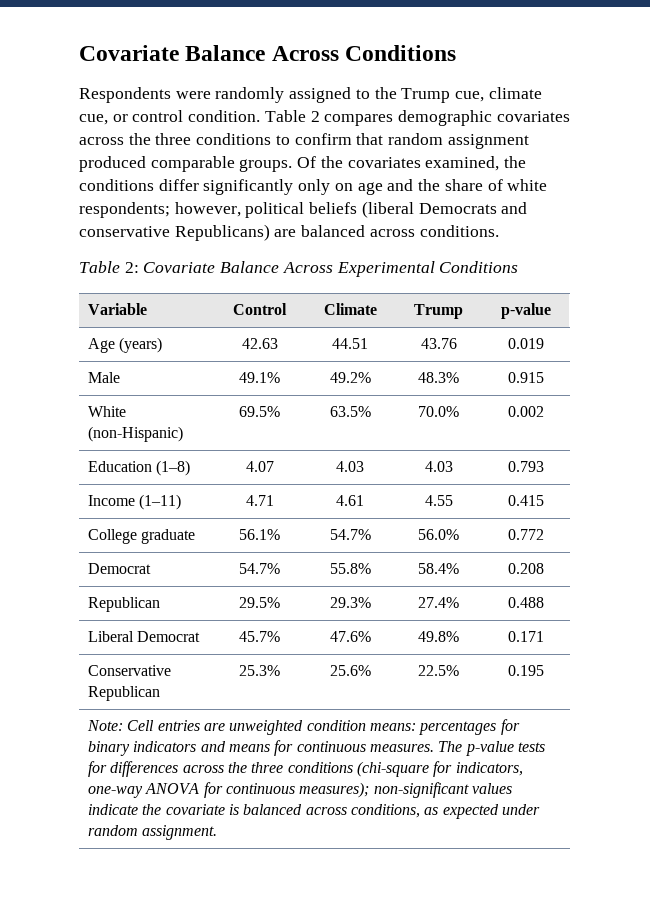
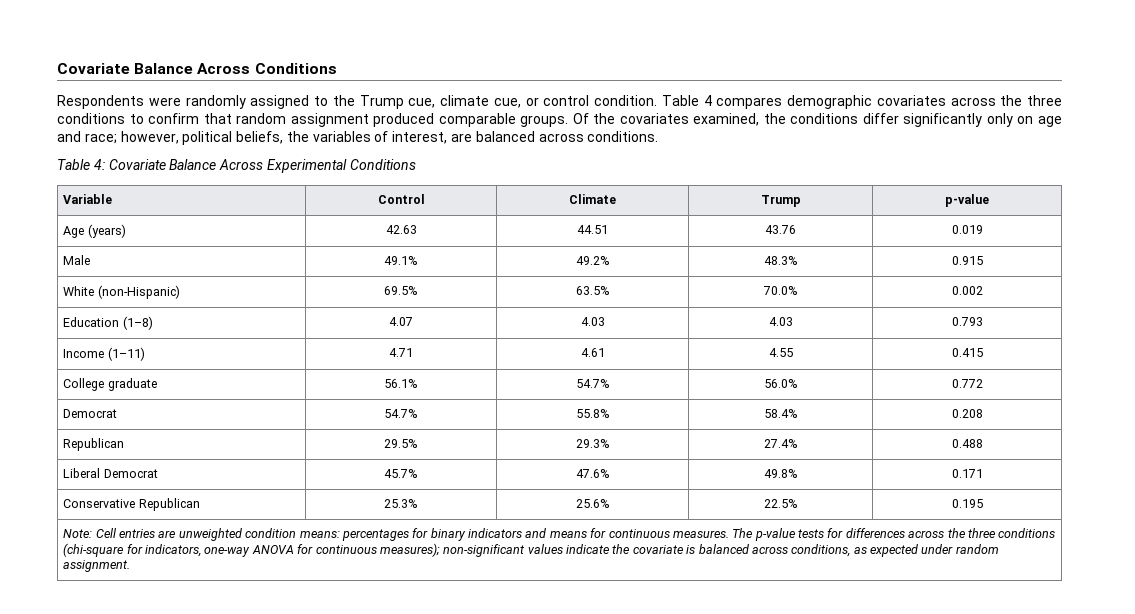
[310,111,320,122] 2 -> [703,95,712,106] 4
[418,179,548,191] [79,201,528,218] [79,224,270,241] the share of white respondents; however, political beliefs (liberal Democrats and conservative Republicans) -> [84,131,448,145] race; however, political beliefs, the variables of interest,
[124,262,139,273] 2: -> [93,159,105,170] 4:

